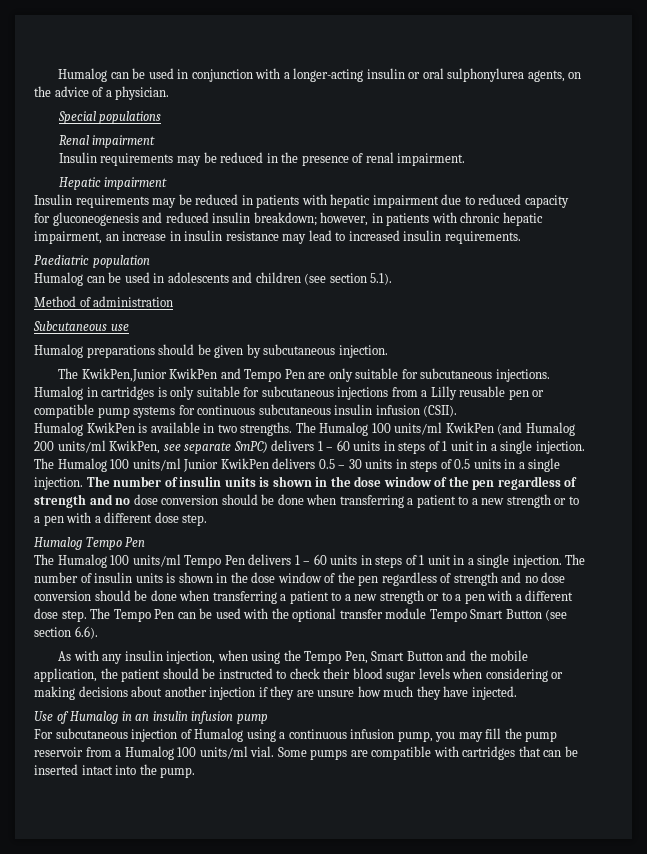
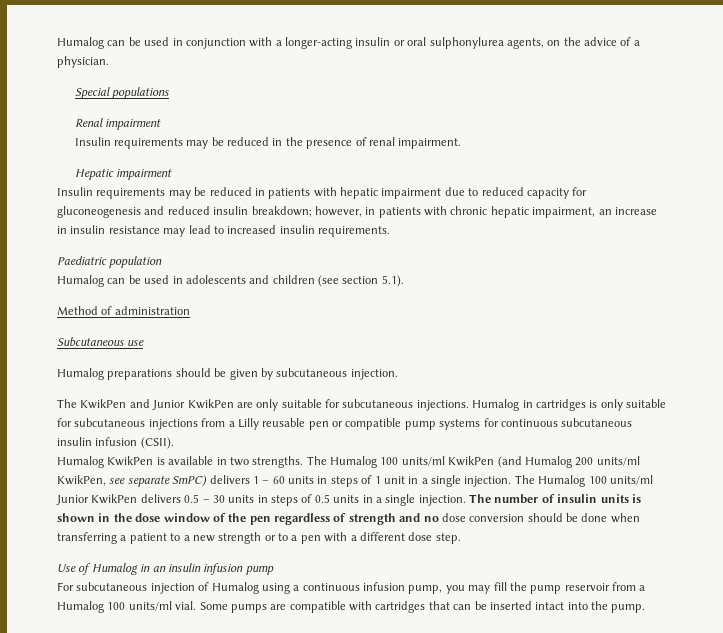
[81,368,167,382] KwikPen,Junior -> (77, 403) none
[244,369,305,382] Tempo Pen -> [152,399,234,410] Junior KwikPen
[34,537,146,550] [34,554,586,568] [34,572,566,586] [34,590,574,604] [34,608,568,622] [34,626,98,639] [58,650,529,664] [34,668,564,682] [34,686,517,700] // Humalog Tempo Pen // The Humalog 100 units/ml Tempo Pen delivers 1 – 60 units in steps of 1 unit in a single injection. The number of insulin units is shown in the dose window of the pen regardless of strength and no dose conversion should be done when transferring a patient to a new strength or to a pen with a different dose step. The Tempo Pen can be used with the optional transfer module Tempo Smart Button (see section 6.6). // As with any insulin injection, when using the Tempo Pen, Smart Button and the mobile application, the patient should be instructed to check their blood sugar levels when considering or making decisions about another injection if they are unsure how much they have injected. -> (461, 538) none

